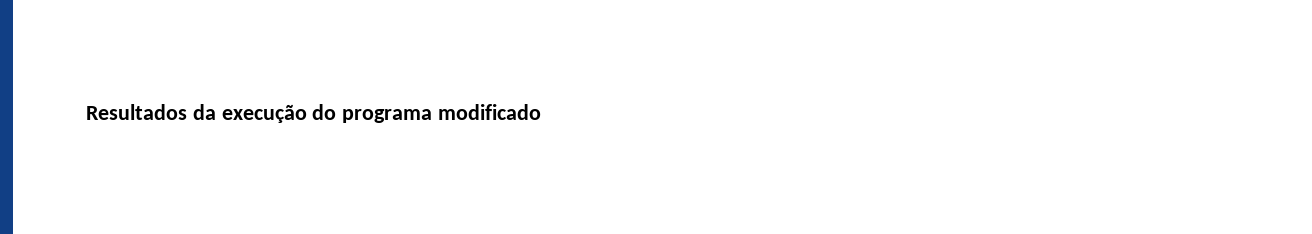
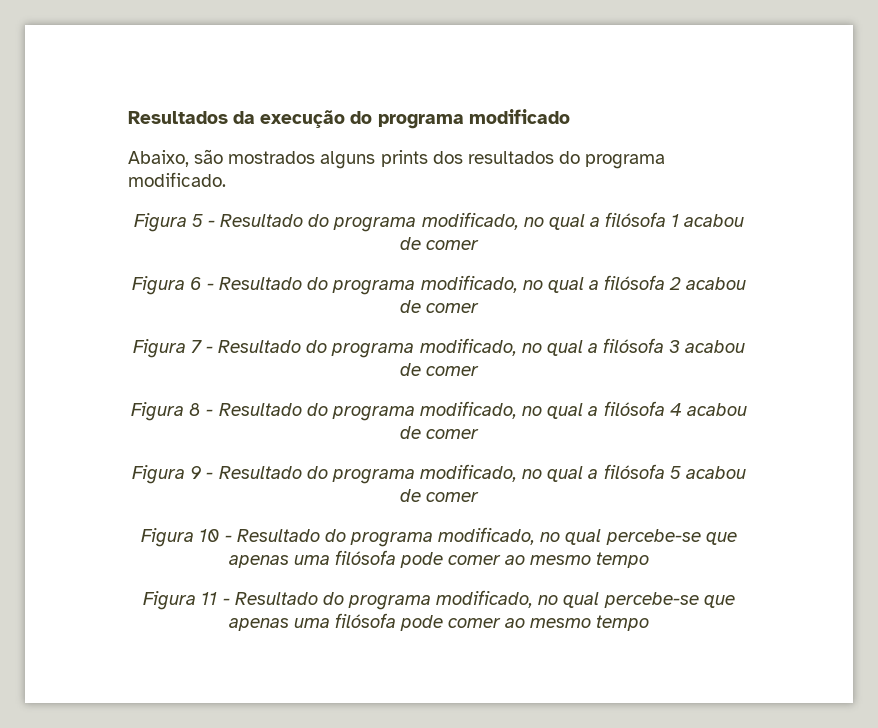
(542, 112) none -> [128,149,666,169] [128,172,226,187] [133,212,745,232] [399,237,480,250] [131,275,747,295] [399,300,480,313] [132,338,746,358] [399,363,480,376] [131,401,747,421] [399,426,480,439] [132,464,746,484] [399,489,480,502] [141,527,737,547] [228,550,650,568] [143,590,735,610] [228,613,650,631] // Abaixo, são mostrados alguns prints dos resultados do programa modificado. // Figura 5 - Resultado do programa modificado, no qual a filósofa 1 acabou de comer // Figura 6 - Resultado do programa modificado, no qual a filósofa 2 acabou de comer // Figura 7 - Resultado do programa modificado, no qual a filósofa 3 acabou de comer // Figura 8 - Resultado do programa modificado, no qual a filósofa 4 acabou de comer // Figura 9 - Resultado do programa modificado, no qual a filósofa 5 acabou de comer // Figura 10 - Resultado do programa modificado, no qual percebe-se que apenas uma filósofa pode comer ao mesmo tempo // Figura 11 - Resultado do programa modificado, no qual percebe-se que apenas uma filósofa pode comer ao mesmo tempo

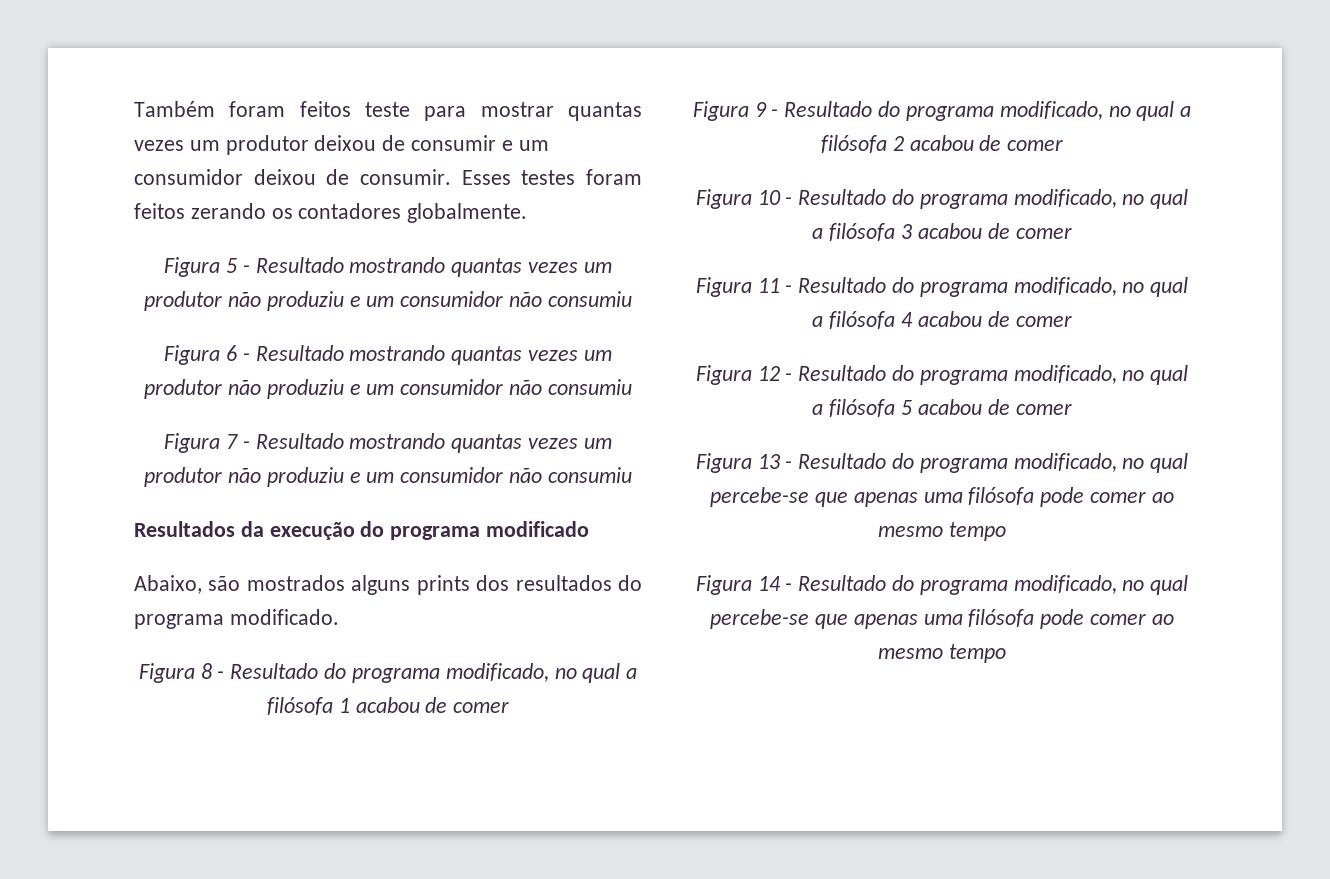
(128, 117) none -> [134,101,642,121] [134,135,549,155] [134,169,642,185] [134,203,528,223] [164,257,612,277] [144,291,632,311] [164,345,612,365] [144,379,632,399] [164,433,612,453] [144,467,632,487] Também foram feitos teste para mostrar quantas vezes um produtor deixou de consumir e um consumidor deixou de consumir. Esses testes foram feitos zerando os contadores globalmente. // Figura 5 - Resultado mostrando quantas vezes um produtor não produziu e um consumidor não consumiu // Figura 6 - Resultado mostrando quantas vezes um produtor não produziu e um consumidor não consumiu // Figura 7 - Resultado mostrando quantas vezes um produtor não produziu e um consumidor não consumiu //
[191,214,203,227] 5 -> [200,663,212,679] 8
[189,277,202,290] 6 -> [754,102,767,117] 9
[190,340,202,353] 7 -> [757,190,781,205] 10
[189,403,202,416] 8 -> [757,278,780,293] 11
[190,466,202,479] 9 -> [757,366,780,381] 12
[199,529,220,542] 10 -> [757,454,780,469] 13
[201,592,218,605] 11 -> [757,576,781,591] 14

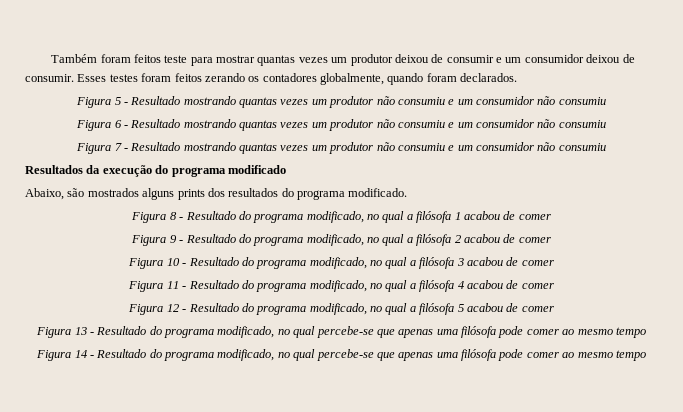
[407,203,528,223] globalmente. -> [320,73,518,85] globalmente, quando foram declarados.
[266,291,344,311] produziu -> [397,97,445,105] consumiu
[266,379,344,399] produziu -> [397,120,445,128] consumiu
[266,467,344,487] produziu -> [397,143,445,151] consumiu

